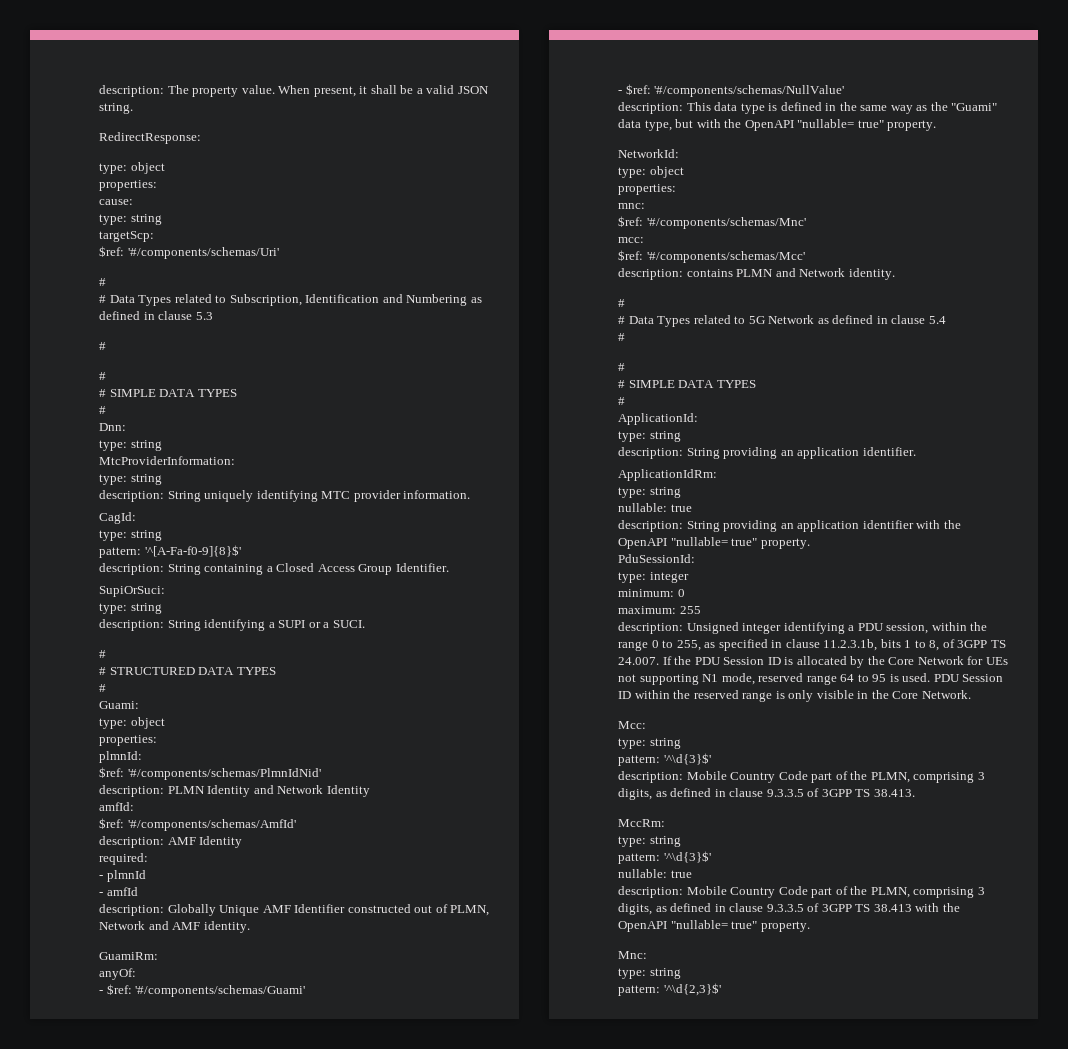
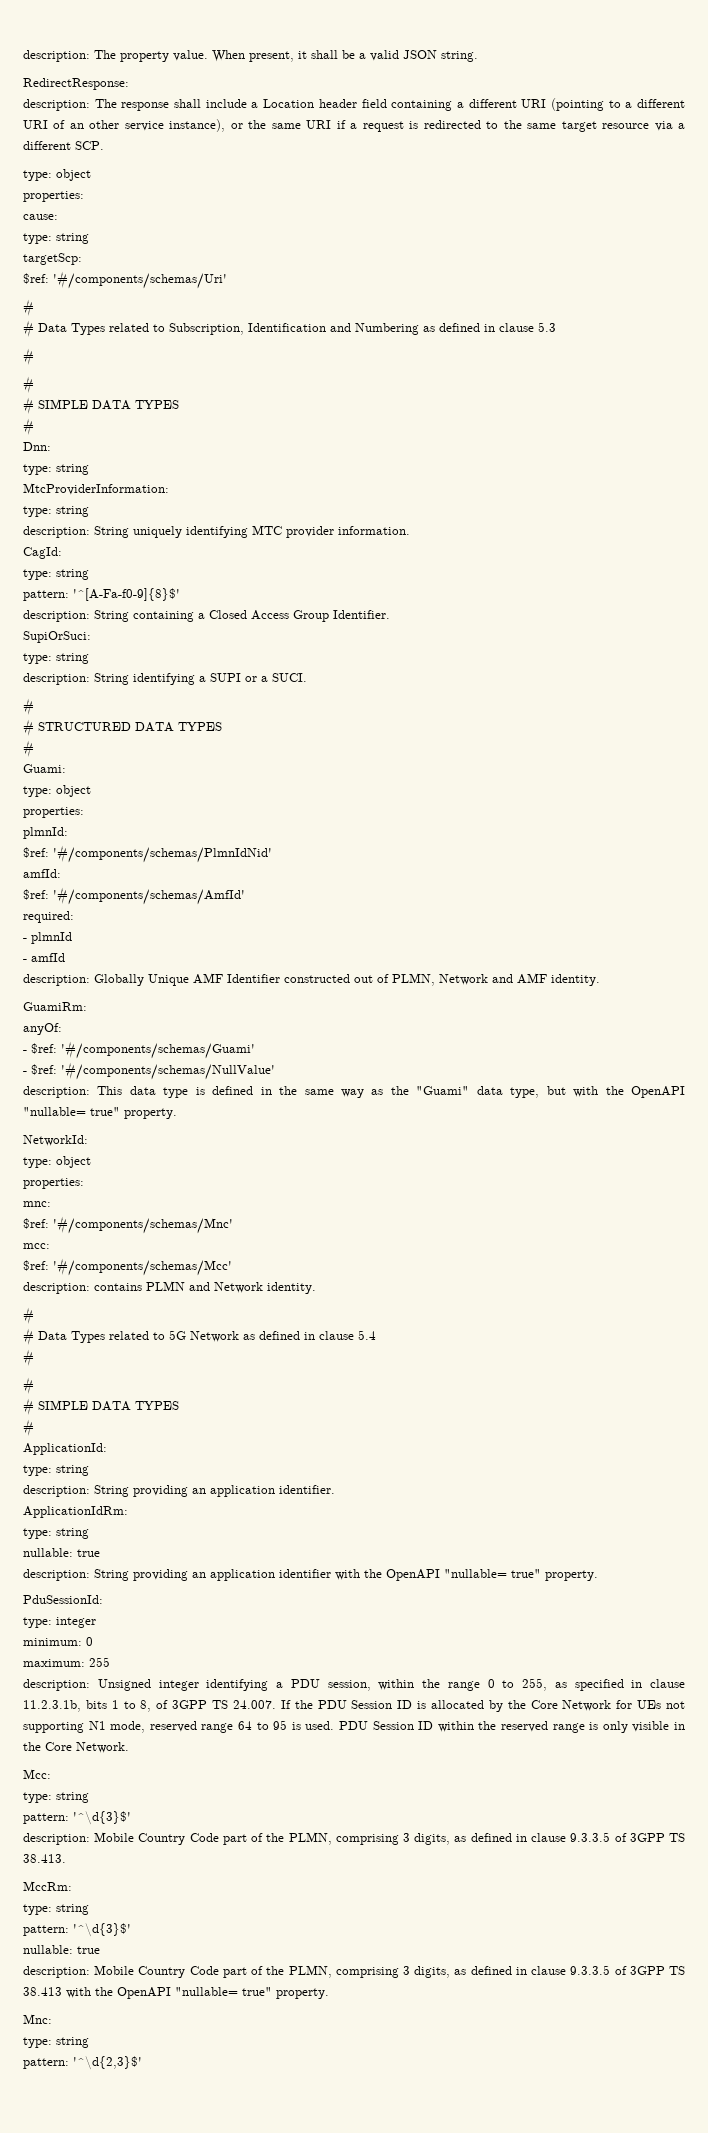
(201, 138) none -> [23,98,685,111] [23,119,686,132] [23,141,104,150] // description: The response shall include a Location header field containing a different URI (pointing to a different URI of an other service instance), or the same URI if a request is redirected to the same target resource via a different SCP.
[99,785,370,797] // description: PLMN Identity and Network Identity -> (272, 854) none
[99,836,243,848] // description: AMF Identity -> (245, 896) none

